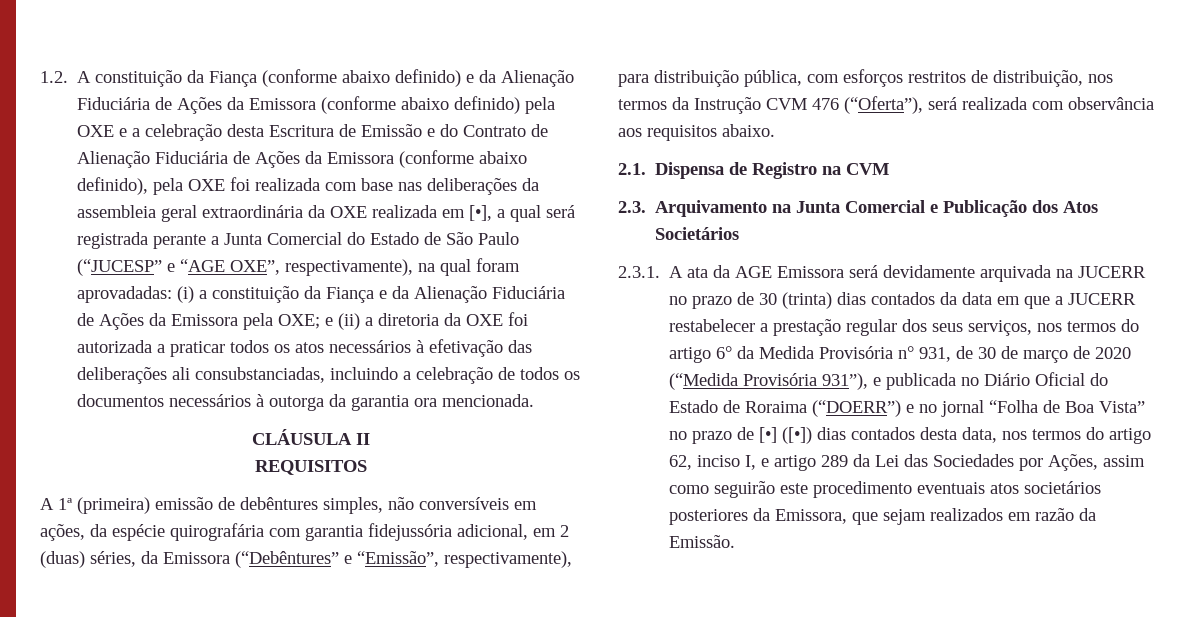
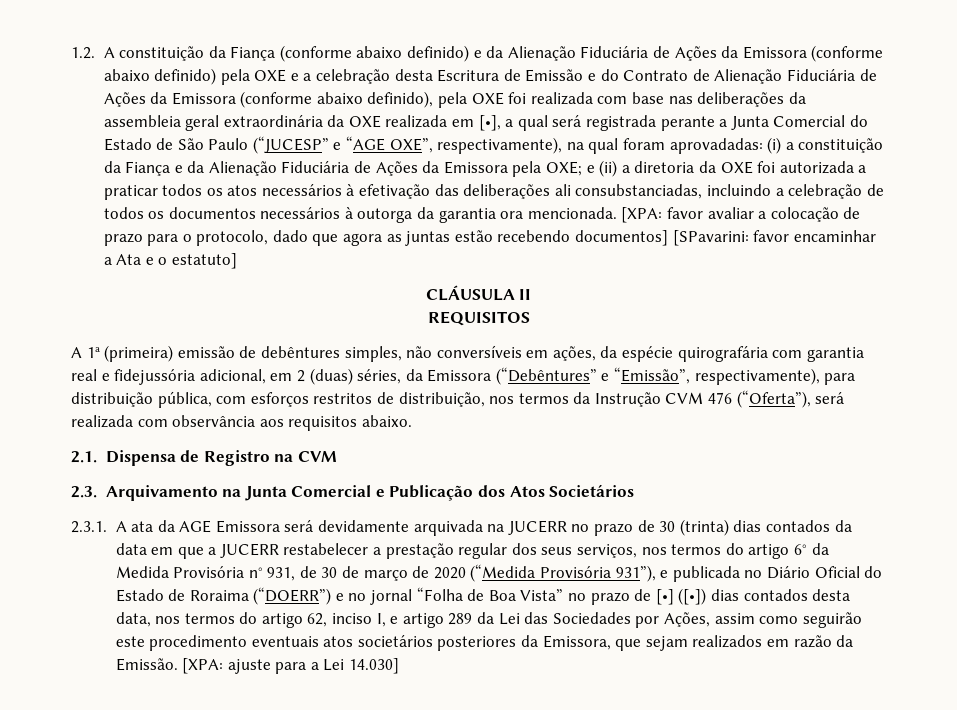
(535, 400) none -> [621,207,861,223] [103,230,876,246] [103,253,237,269] [XPA: favor avaliar a colocação de prazo para o protocolo, dado que agora as juntas estão recebendo documentos] [SPavarini: favor encaminhar a Ata e o estatuto]
(363, 533) none -> [71,369,110,381] real e
(736, 541) none -> [182,658,400,674] [XPA: ajuste para a Lei 14.030]

